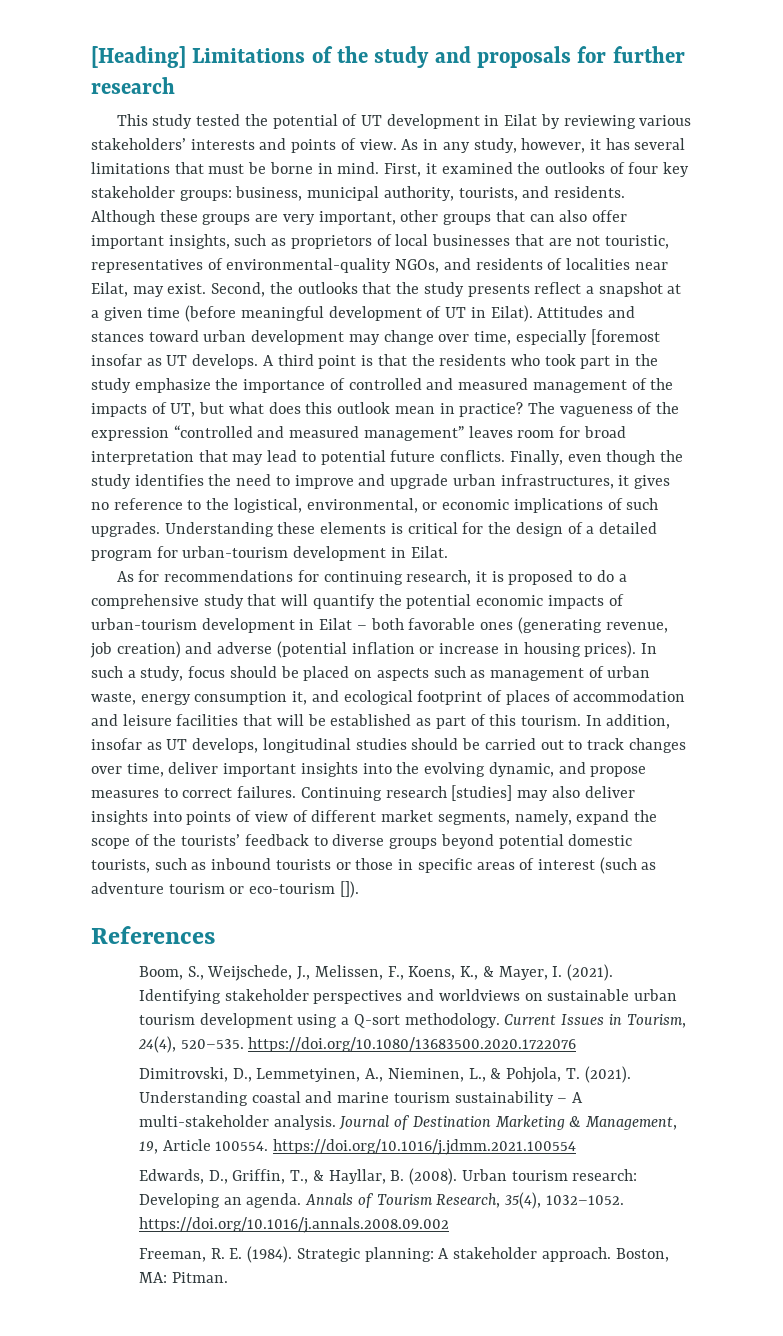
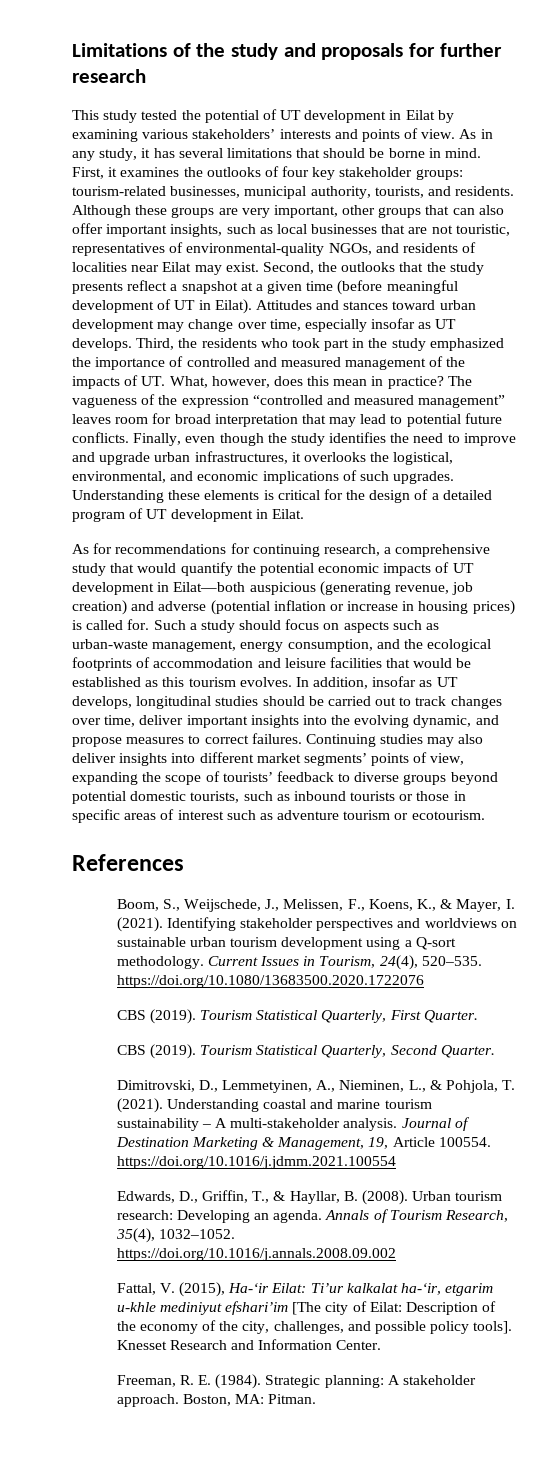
[91,46,186,68] [Heading] -> (72, 50) none
[563,115,636,129] reviewing -> [72,129,138,142] examining
[521,138,586,153] however, -> (138, 154) none
[208,164,245,174] must -> [323,148,366,158] should
[441,162,513,174] examined -> [120,167,180,177] examines
[235,186,303,201] business, -> [72,186,241,198] tourism-related businesses,
[290,234,392,249] proprietors of -> (273, 230) none
[91,282,128,297] Eilat, -> [162,262,192,272] Eilat
[590,329,660,345] [foremost -> (367, 325) none
[262,354,407,369] A third point is that -> [136,338,175,350] Third,
[134,378,211,393] emphasize -> [429,338,504,351] emphasized
[170,402,264,417] UT, but what -> [141,376,270,388] UT. What, however,
[337,402,391,414] outlook -> (330, 381) none
[633,475,670,489] [91,498,202,510] gives no reference to -> [303,452,366,462] overlooks
[422,502,438,510] or -> [170,471,194,481] and
[156,546,289,558] for urban-tourism -> [129,508,168,519] of UT
[475,570,614,585] it is proposed to do -> (380, 550) none
[281,594,309,606] will -> [137,563,177,573] would
[91,618,514,633] urban-tourism development in Eilat – both favorable ones -> [452,563,474,573] [72,582,316,595] UT development in Eilat—both auspicious
[584,641,657,658] [91,666,651,681] [91,690,550,705] prices). In such a study, focus should be placed on aspects such as management of urban waste, energy consumption it, and ecological footprint of places -> [472,600,515,615] [72,619,440,633] [72,639,492,652] [72,657,132,671] prices) is called for. Such a study should focus on aspects such as urban-waste management, energy consumption, and the ecological footprints
[276,714,304,726] will -> [413,658,453,668] would
[435,714,581,729] part of this tourism. -> [162,677,292,687] this tourism evolves.
[385,785,513,801] research [studies] -> [380,734,424,744] studies
[186,810,630,825] points of view of different market segments, namely, expand -> [199,752,465,766] [72,772,138,785] different market segments’ points of view, expanding
[153,834,177,846] the -> (220, 776) none
[599,857,637,874] (such -> [226,810,256,820] such
[249,881,359,898] eco-tourism []). -> [411,810,485,820] ecotourism.
(577, 1044) none -> [116,1009,478,1024] [116,1044,495,1059] // CBS (2019). Tourism Statistical Quarterly, First Quarter. // CBS (2019). Tourism Statistical Quarterly, Second Quarter.
(450, 1225) none -> [116,1282,494,1297] [116,1301,497,1315] [116,1320,513,1334] [116,1339,382,1350] // Fattal, V. (2015), Ha-‘ir Eilat: Ti’ur kalkalat ha-‘ir, etgarim u-khle mediniyut efshari’im [The city of Eilat: Description of the economy of the city, challenges, and possible policy tools]. Knesset Research and Information Center.

